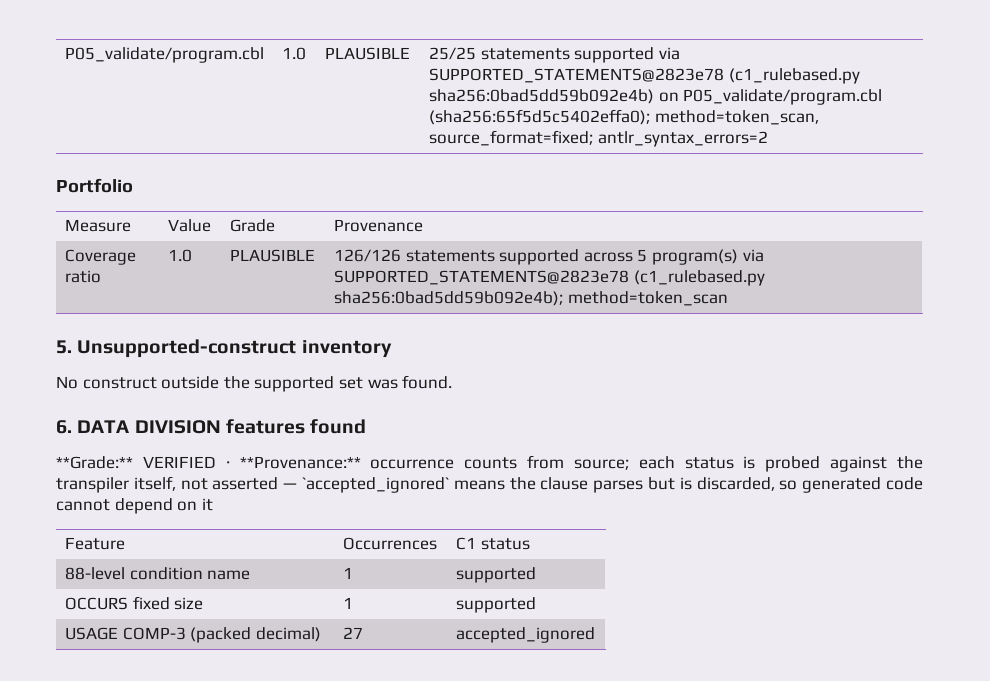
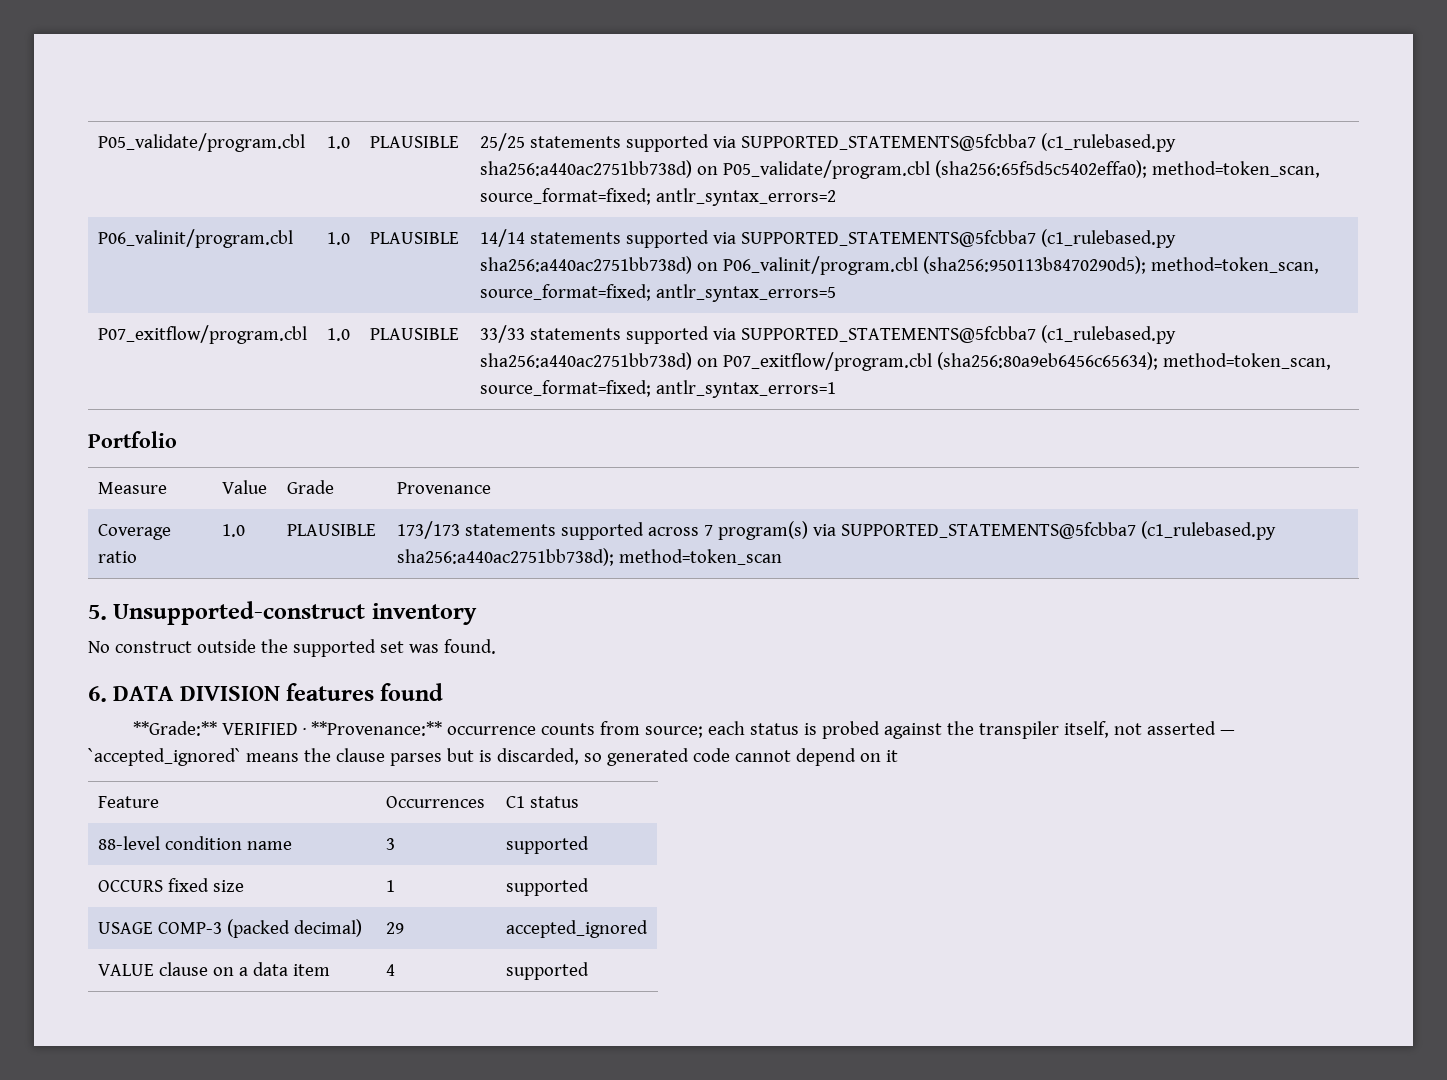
[428,68,860,84] [428,89,654,104] SUPPORTED_STATEMENTS@2823e78 (c1_rulebased.py sha256:0bad5dd59b092e4b) -> [740,133,1176,152] [479,160,692,178] SUPPORTED_STATEMENTS@5fcbba7 (c1_rulebased.py sha256:a440ac2751bb738d)
(768, 139) none -> [97,229,293,248] [326,232,350,245] [369,232,459,244] [479,229,1176,248] [479,256,1319,275] [479,284,836,302] [97,325,307,344] [326,328,350,341] [369,328,459,340] [479,325,1176,344] [479,352,1331,371] [479,380,836,398] // P06_valinit/program.cbl | 1.0 | PLAUSIBLE | 14/14 statements supported via SUPPORTED_STATEMENTS@5fcbba7 (c1_rulebased.py sha256:a440ac2751bb738d) on P06_valinit/program.cbl (sha256:950113b8470290d5); method=token_scan, source_format=fixed; antlr_syntax_errors=5 // P07_exitflow/program.cbl | 1.0 | PLAUSIBLE | 33/33 statements supported via SUPPORTED_STATEMENTS@5fcbba7 (c1_rulebased.py sha256:a440ac2751bb738d) on P07_exitflow/program.cbl (sha256:80a9eb6456c65634); method=token_scan, source_format=fixed; antlr_syntax_errors=1
[333,249,401,262] 126/126 -> [396,521,460,539] 173/173
[637,249,648,262] 5 -> [703,525,713,536] 7
[333,270,765,286] [333,291,563,306] SUPPORTED_STATEMENTS@2823e78 (c1_rulebased.py sha256:0bad5dd59b092e4b); -> [840,521,1276,540] [396,548,614,566] SUPPORTED_STATEMENTS@5fcbba7 (c1_rulebased.py sha256:a440ac2751bb738d);
[342,567,353,579] 1 -> [385,838,395,850] 3
[342,627,363,639] 27 -> [385,922,404,934] 29
(595, 635) none -> [97,962,330,976] [385,964,395,976] [505,962,589,980] // VALUE clause on a data item | 4 | supported

